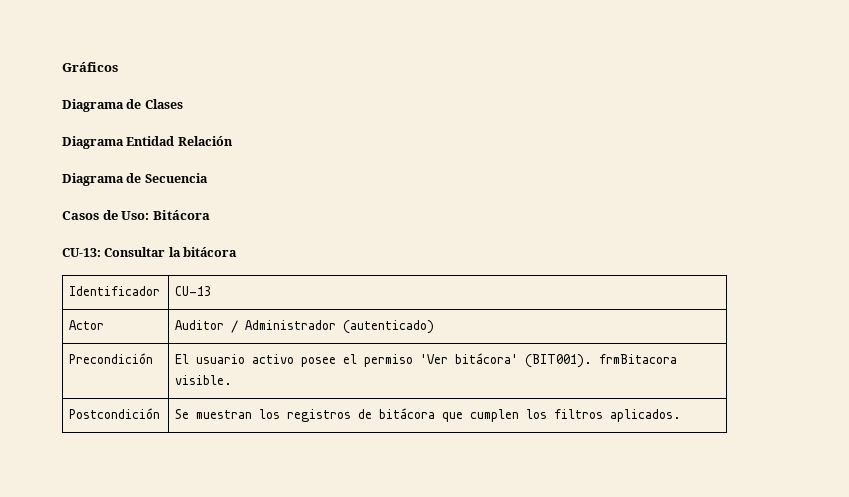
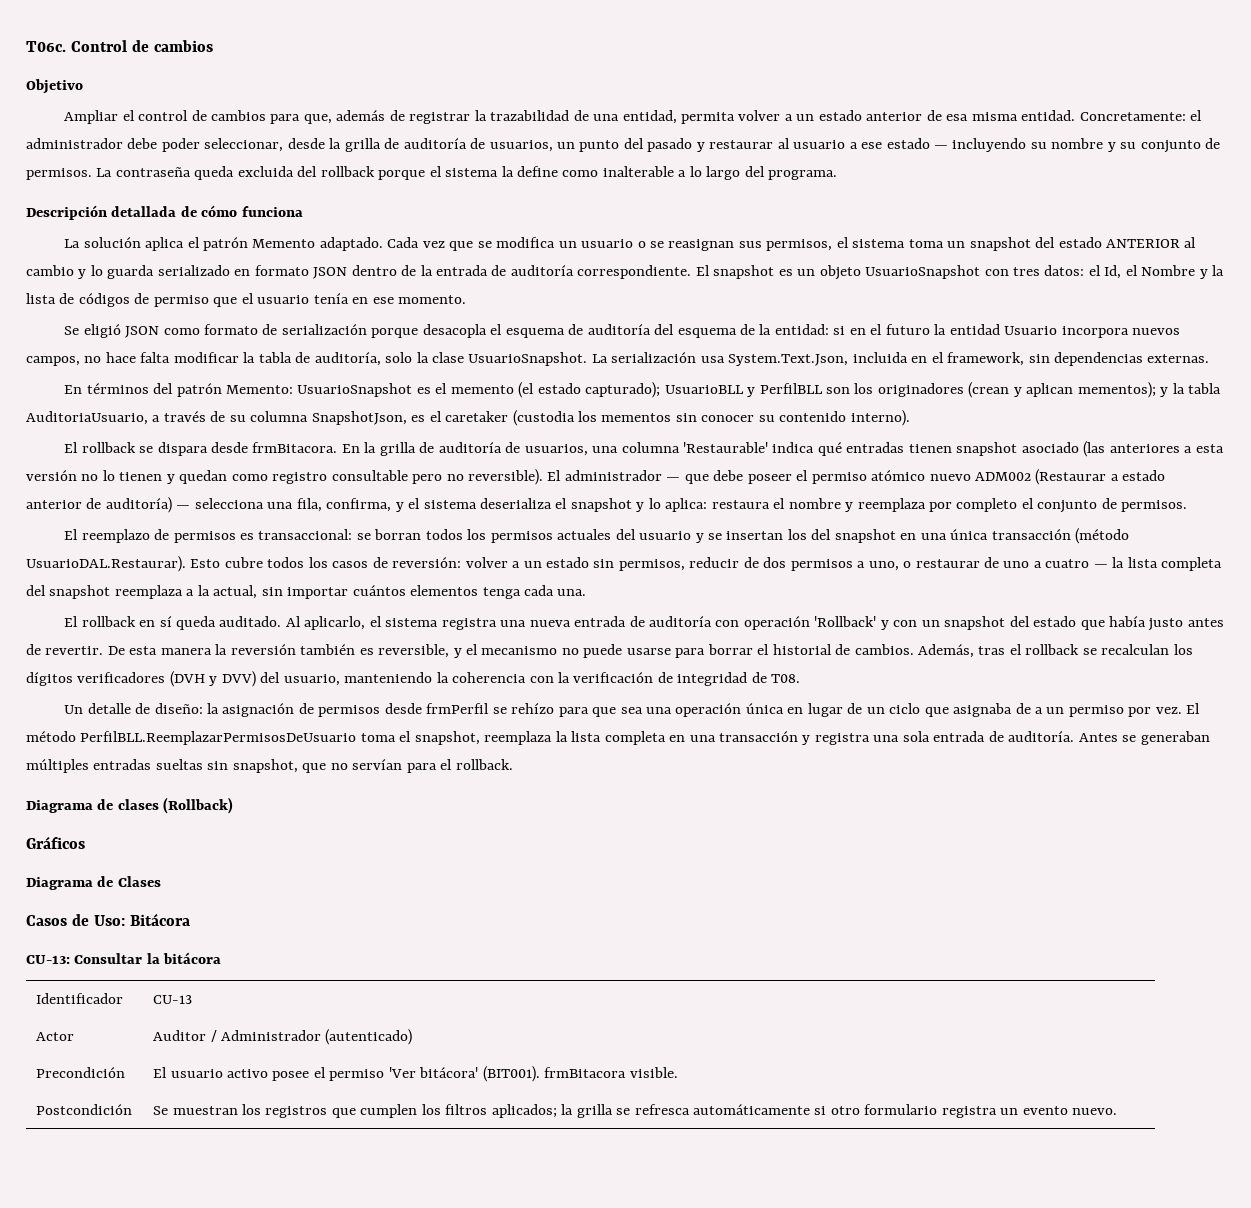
[62,62,118,72] [62,99,183,112] [62,136,233,149] [62,173,208,186] Gráficos // Diagrama de Clases // Diagrama Entidad Relación // Diagrama de Secuencia -> [26,40,213,52] [26,79,83,94] [64,110,1202,124] [26,138,1221,153] [26,166,838,180] [26,205,303,220] [64,237,1197,251] [26,265,1225,280] [26,293,467,307] [64,324,1180,338] [26,352,1210,366] [64,382,1222,398] [26,410,910,426] [64,441,1224,457] [26,469,1166,485] [26,497,1188,513] [64,528,1130,544] [26,556,1223,572] [26,585,587,599] [64,616,1224,631] [26,644,1193,658] [26,671,801,687] [64,703,1201,717] [26,731,1210,745] [26,759,513,773] [26,797,234,814] [26,836,85,849] [26,876,161,890] T06c. Control de cambios // Objetivo // Ampliar el control de cambios para que, además de registrar la trazabilidad de una entidad, permita volver a un estado anterior de esa misma entidad. Concretamente: el administrador debe poder seleccionar, desde la grilla de auditoría de usuarios, un punto del pasado y restaurar al usuario a ese estado — incluyendo su nombre y su conjunto de permisos. La contraseña queda excluida del rollback porque el sistema la define como inalterable a lo largo del programa. // Descripción detallada de cómo funciona // La solución aplica el patrón Memento adaptado. Cada vez que se modifica un usuario o se reasignan sus permisos, el sistema toma un snapshot del estado ANTERIOR al cambio y lo guarda serializado en formato JSON dentro de la entrada de auditoría correspondiente. El snapshot es un objeto UsuarioSnapshot con tres datos: el Id, el Nombre y la lista de códigos de permiso que el usuario tenía en ese momento. // Se eligió JSON como formato de serialización porque desacopla el esquema de auditoría del esquema de la entidad: si en el futuro la entidad Usuario incorpora nuevos campos, no hace falta modificar la tabla de auditoría, solo la clase UsuarioSnapshot. La serialización usa System.Text.Json, incluida en el framework, sin dependencias externas. // En términos del patrón Memento: UsuarioSnapshot es el memento (el estado capturado); UsuarioBLL y PerfilBLL son los originadores (crean y aplican mementos); y la tabla AuditoriaUsuario, a través de su columna SnapshotJson, es el caretaker (custodia los mementos sin conocer su contenido interno). // El rollback se dispara desde frmBitacora. En la grilla de auditoría de usuarios, una columna 'Restaurable' indica qué entradas tienen snapshot asociado (las anteriores a esta versión no lo tienen y quedan como registro consultable pero no reversible). El administrador — que debe poseer el permiso atómico nuevo ADM002 (Restaurar a estado anterior de auditoría) — selecciona una fila, confirma, y el sistema deserializa el snapshot y lo aplica: restaura el nombre y reemplaza por completo el conjunto de permisos. // El reemplazo de permisos es transaccional: se borran todos los permisos actuales del usuario y se insertan los del snapshot en una única transacción (método UsuarioDAL.Restaurar). Esto cubre todos los casos de reversión: volver a un estado sin permisos, reducir de dos permisos a uno, o restaurar de uno a cuatro — la lista completa del snapshot reemplaza a la actual, sin importar cuántos elementos tenga cada una. // El rollback en sí queda auditado. Al aplicarlo, el sistema registra una nueva entrada de auditoría con operación 'Rollback' y con un snapshot del estado que había justo antes de revertir. De esta manera la reversión también es reversible, y el mecanismo no puede usarse para borrar el historial de cambios. Además, tras el rollback se recalculan los dígitos verificadores (DVH y DVV) del usuario, manteniendo la coherencia con la verificación de integridad de T08. // Un detalle de diseño: la asignación de permisos desde frmPerfil se rehízo para que sea una operación única en lugar de un ciclo que asignaba de a un permiso por vez. El método PerfilBLL.ReemplazarPermisosDeUsuario toma el snapshot, reemplaza la lista completa en una transacción y registra una sola entrada de auditoría. Antes se generaban múltiples entradas sueltas sin snapshot, que no servían para el rollback. // Diagrama de clases (Rollback) // Gráficos // Diagrama de Clases
[358,408,436,419] de bitácora -> (328, 1112) none
[610,409,682,422] aplicados. -> [491,1104,1118,1118] aplicados; la grilla se refresca automáticamente si otro formulario registra un evento nuevo.

